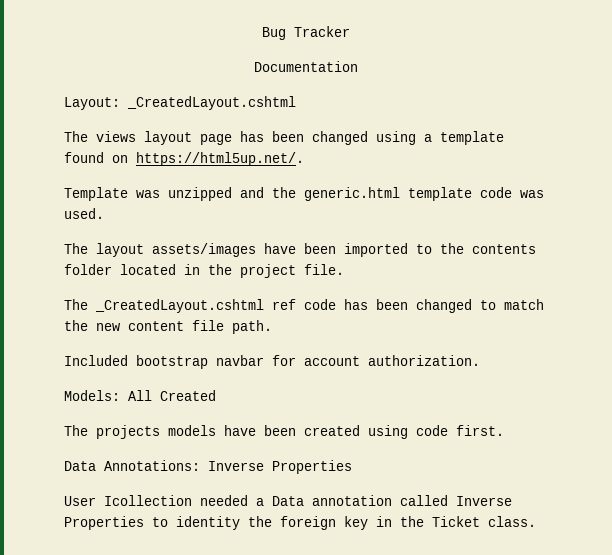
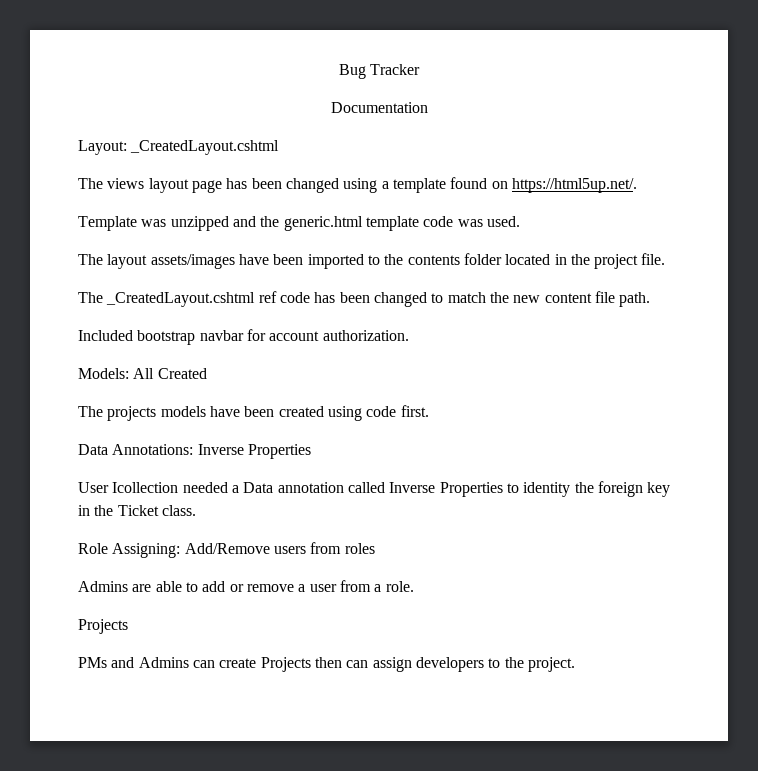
(536, 521) none -> [78,542,375,558] [78,580,414,592] [78,619,128,634] [78,657,575,672] // Role Assigning: Add/Remove users from roles // Admins are able to add or remove a user from a role. // Projects // PMs and Admins can create Projects then can assign developers to the project.

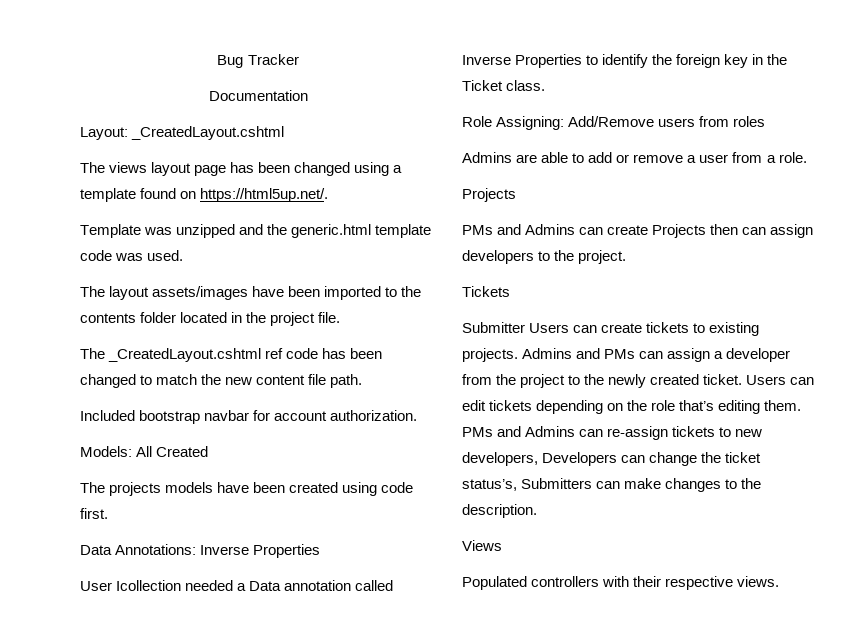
[523,482,571,497] identity -> [602,54,649,68] identify
(575, 664) none -> [462,286,510,297] [462,322,760,336] [462,348,791,362] [462,374,815,388] [462,400,802,414] [462,426,763,440] [462,452,762,466] [462,478,762,492] [462,504,537,518] [462,540,502,551] [462,576,780,590] // Tickets // Submitter Users can create tickets to existing projects. Admins and PMs can assign a developer from the project to the newly created ticket. Users can edit tickets depending on the role that’s editing them. PMs and Admins can re-assign tickets to new developers, Developers can change the ticket status’s, Submitters can make changes to the description. // Views // Populated controllers with their respective views.

